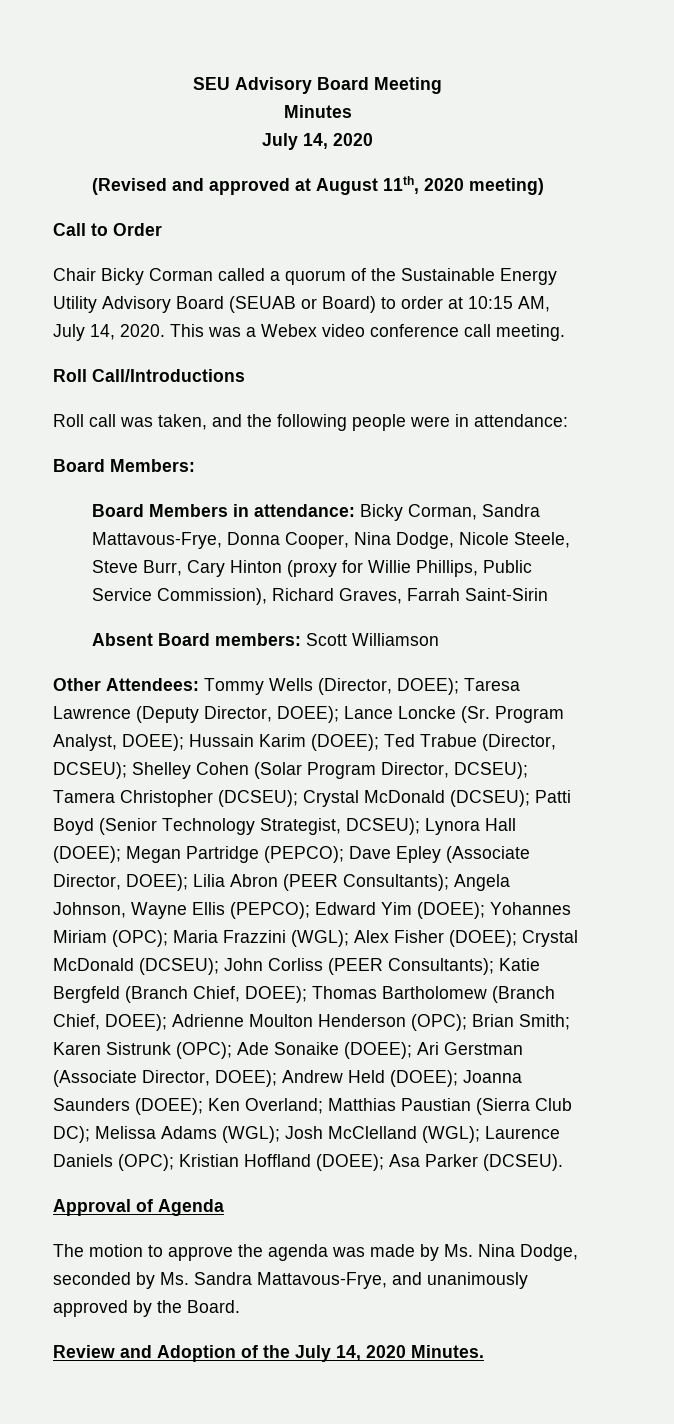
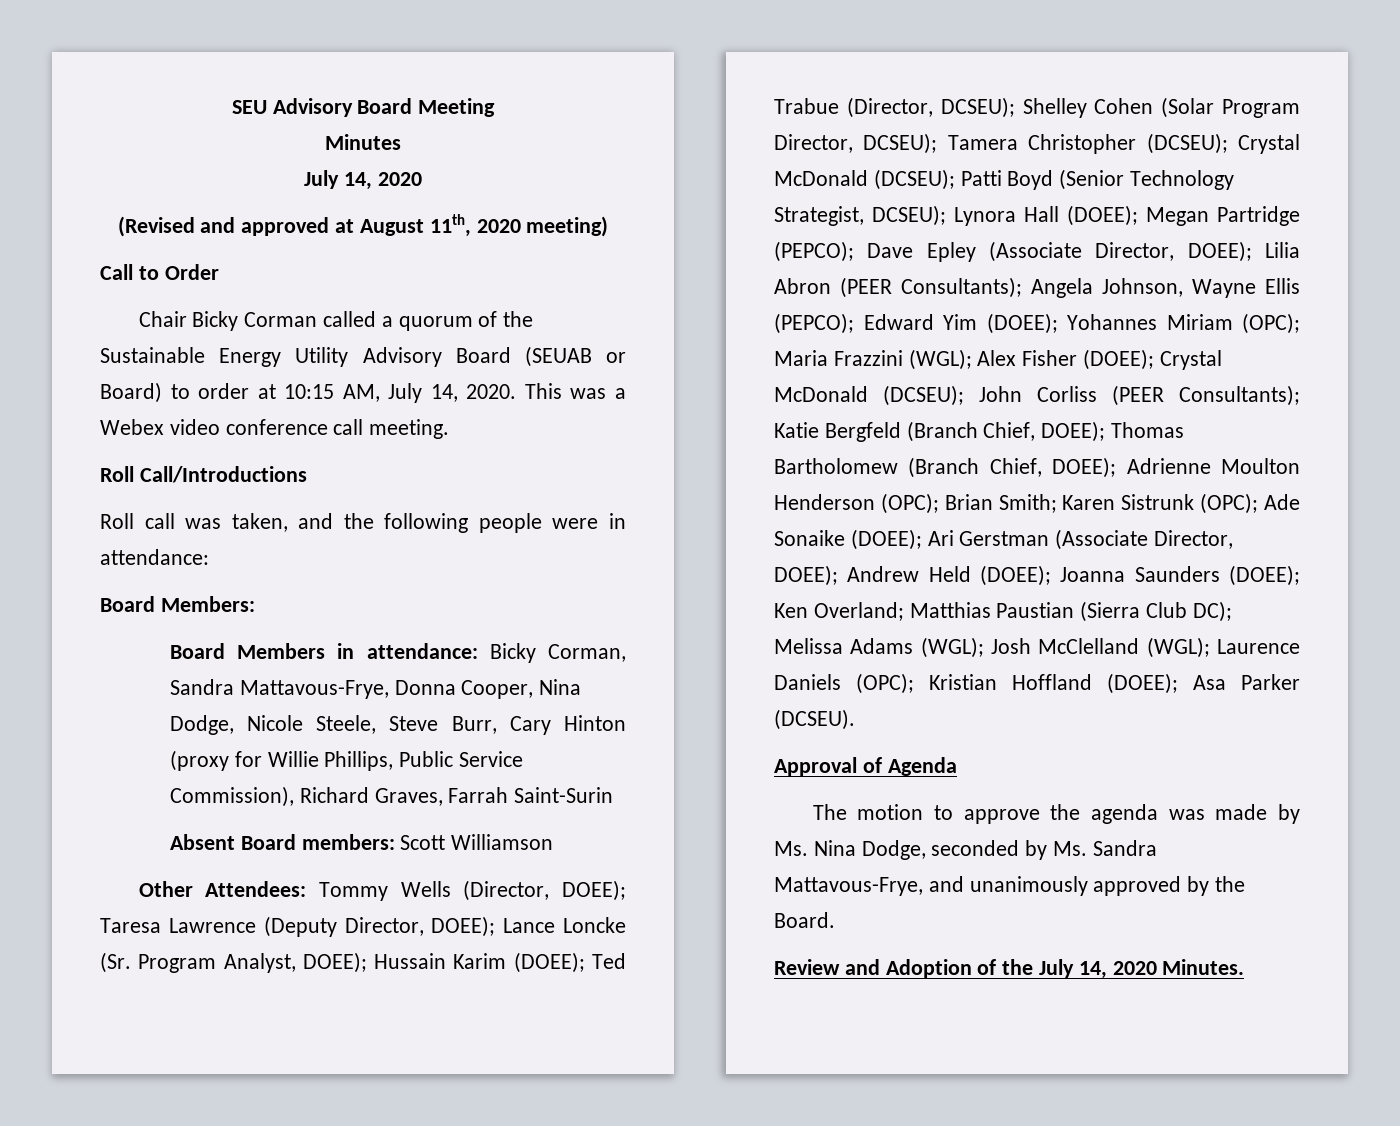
[464,588,548,601] Saint-Sirin -> [514,787,614,803] Saint-Surin

